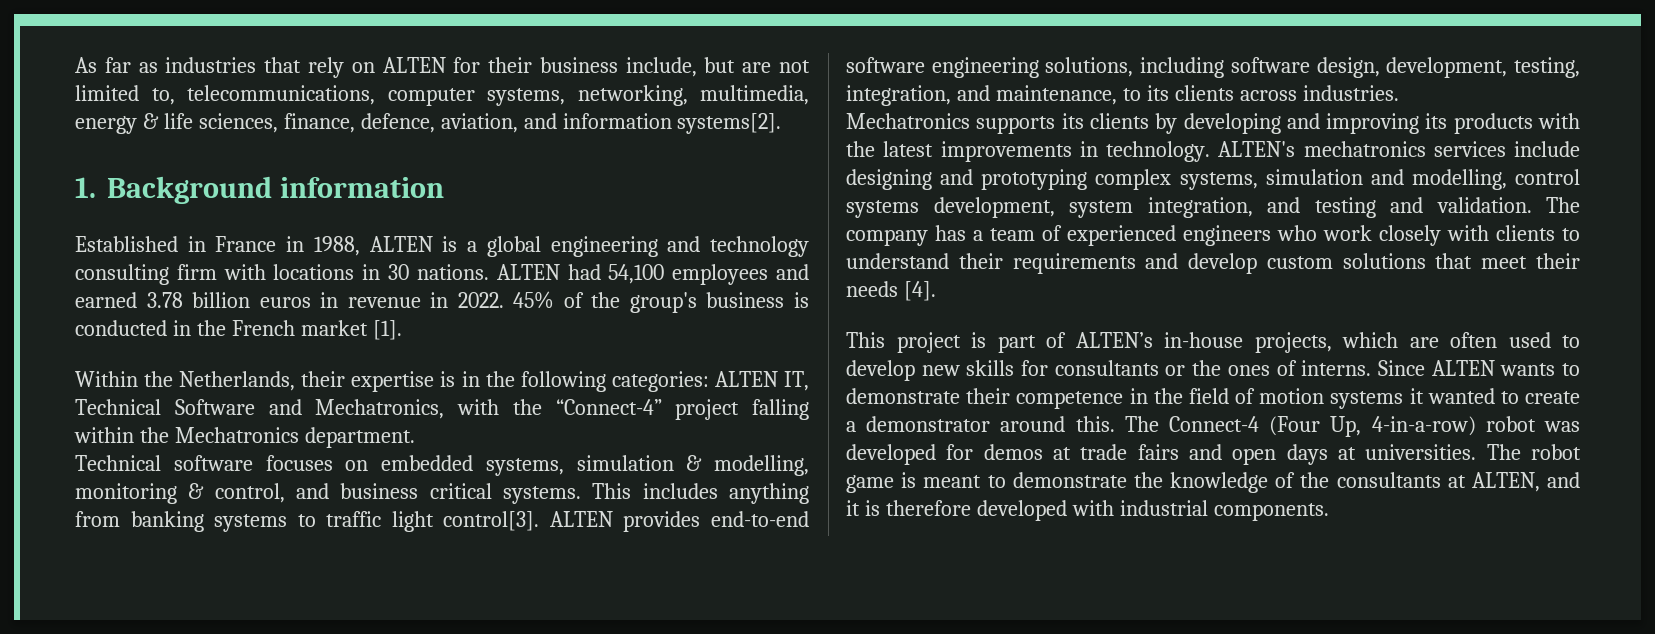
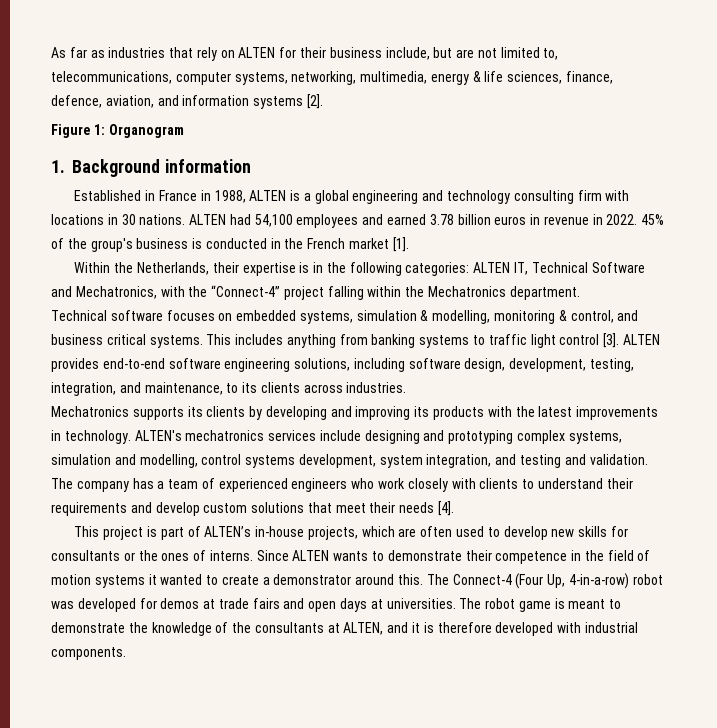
[677,113,782,134] systems[2]. -> [253,94,323,109] [51,124,184,138] systems [2]. // Figure 1: Organogram
[443,511,540,531] control[3]. -> [559,333,620,348] control [3].

